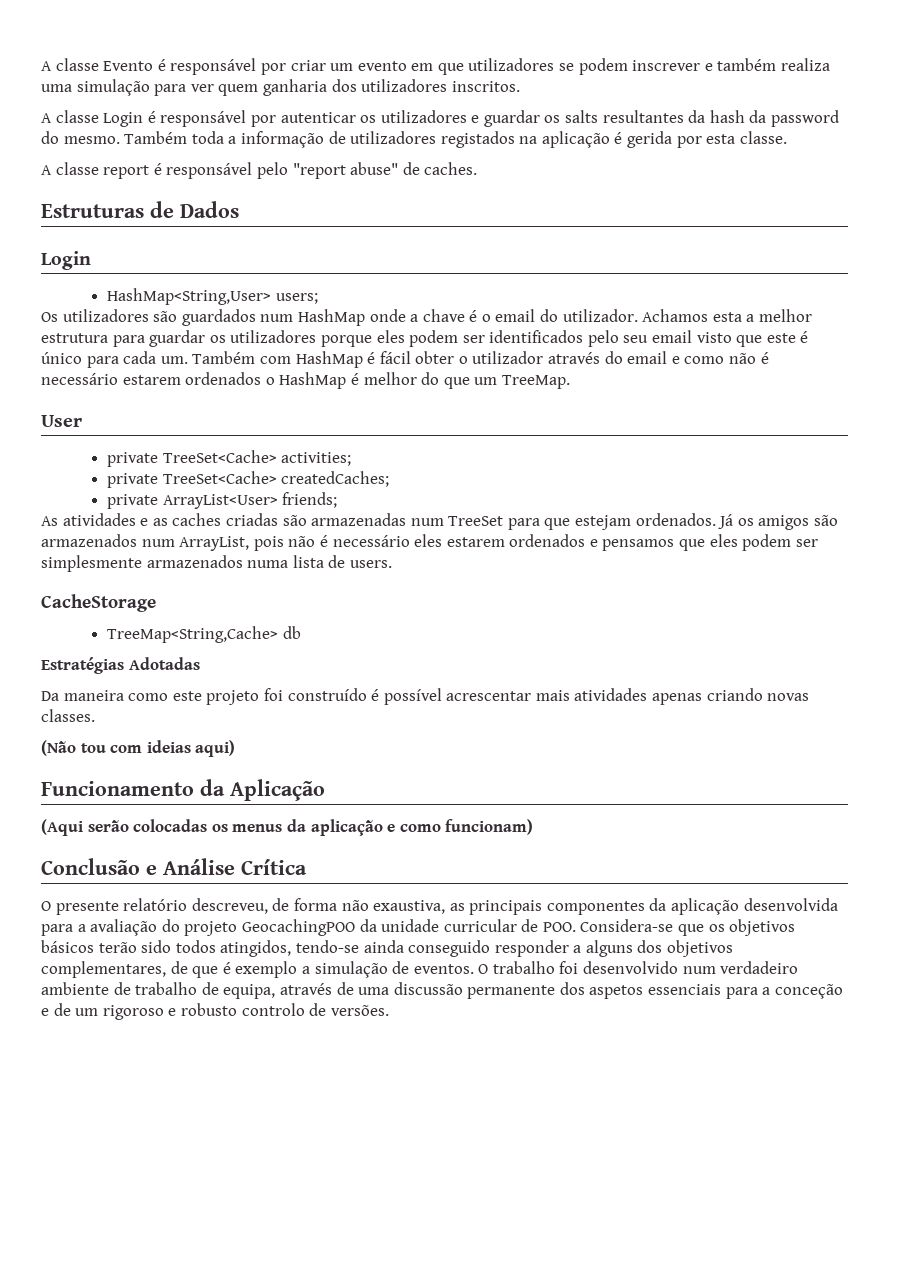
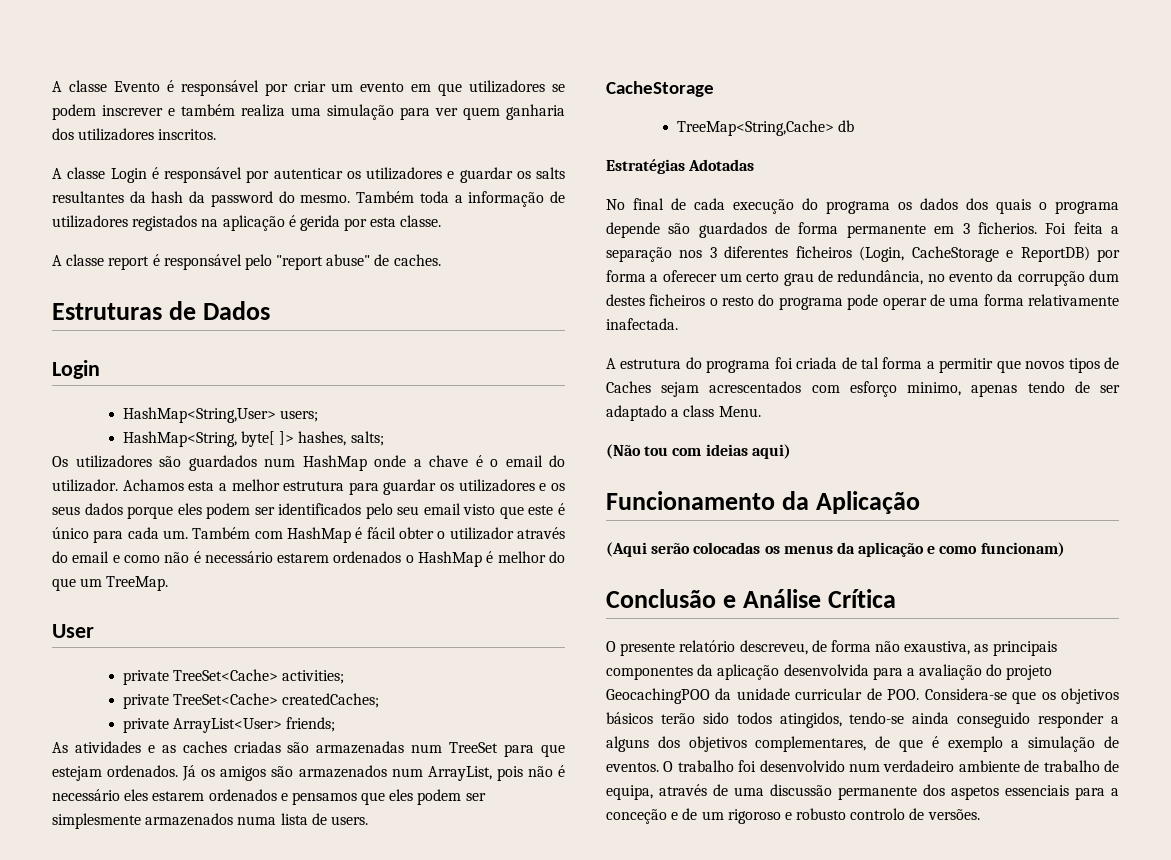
(318, 298) none -> [122,431,384,447] // HashMap<String, byte[ ]> hashes, salts;
(317, 336) none -> [539,483,565,491] [52,503,123,515] e os seus dados
[41,688,810,705] [41,709,95,722] Da maneira como este projeto foi construído é possível acrescentar mais atividades apenas criando novas classes. -> [606,198,1119,214] [606,222,1119,238] [606,246,1120,262] [606,270,1119,286] [606,294,1119,310] [606,318,678,330] [606,357,1119,373] [606,381,1120,397] [606,405,761,421] No final de cada execução do programa os dados dos quais o programa depende são guardados de forma permanente em 3 ficherios. Foi feita a separação nos 3 diferentes ficheiros (Login, CacheStorage e ReportDB) por forma a oferecer um certo grau de redundância, no evento da corrupção dum destes ficheiros o resto do programa pode operar de uma forma relativamente inafectada. // A estrutura do programa foi criada de tal forma a permitir que novos tipos de Caches sejam acrescentados com esforço minimo, apenas tendo de ser adaptado a class Menu.

